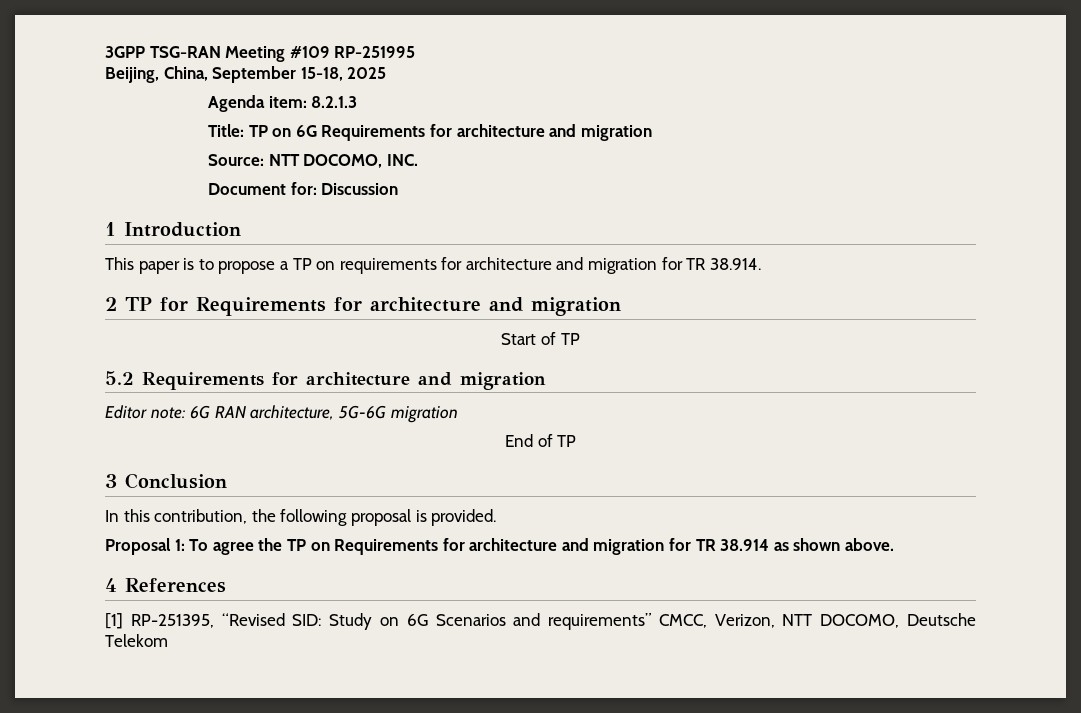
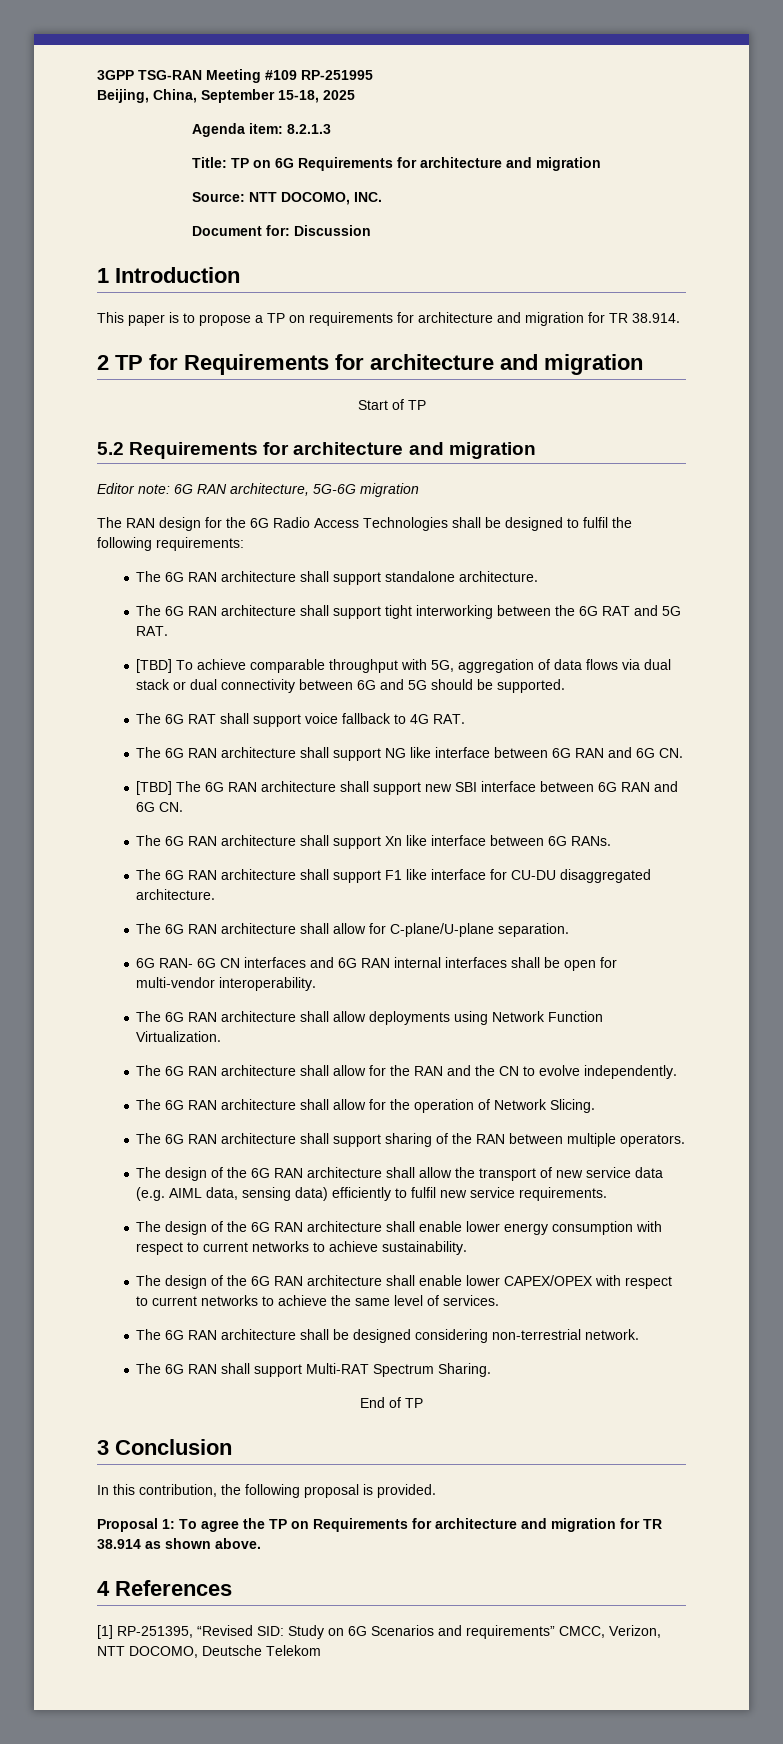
(458, 414) none -> [97,517,632,531] [97,537,244,551] [136,571,539,585] [136,605,682,619] [136,626,169,636] [136,659,672,673] [136,679,566,693] [136,713,466,727] [136,747,684,761] [136,781,679,795] [136,802,184,812] [136,835,612,849] [136,869,652,883] [136,889,216,900] [136,923,570,937] [136,957,618,971] [136,977,317,991] [136,1011,604,1025] [136,1031,222,1042] [136,1065,678,1079] [136,1099,596,1113] [136,1133,686,1147] [136,1167,664,1181] [136,1187,608,1201] [136,1221,663,1235] [136,1241,468,1255] [136,1275,673,1289] [136,1295,500,1306] [136,1329,640,1343] [136,1363,492,1377] // The RAN design for the 6G Radio Access Technologies shall be designed to fulfil the following requirements: // The 6G RAN architecture shall support standalone architecture. // The 6G RAN architecture shall support tight interworking between the 6G RAT and 5G RAT. // [TBD] To achieve comparable throughput with 5G, aggregation of data flows via dual stack or dual connectivity between 6G and 5G should be supported. // The 6G RAT shall support voice fallback to 4G RAT. // The 6G RAN architecture shall support NG like interface between 6G RAN and 6G CN. // [TBD] The 6G RAN architecture shall support new SBI interface between 6G RAN and 6G CN. // The 6G RAN architecture shall support Xn like interface between 6G RANs. // The 6G RAN architecture shall support F1 like interface for CU-DU disaggregated architecture. // The 6G RAN architecture shall allow for C-plane/U-plane separation. // 6G RAN- 6G CN interfaces and 6G RAN internal interfaces shall be open for multi-vendor interoperability. // The 6G RAN architecture shall allow deployments using Network Function Virtualization. // The 6G RAN architecture shall allow for the RAN and the CN to evolve independently. // The 6G RAN architecture shall allow for the operation of Network Slicing. // The 6G RAN architecture shall support sharing of the RAN between multiple operators. // The design of the 6G RAN architecture shall allow the transport of new service data (e.g. AIML data, sensing data) efficiently to fulfil new service requirements. // The design of the 6G RAN architecture shall enable lower energy consumption with respect to current networks to achieve sustainability. // The design of the 6G RAN architecture shall enable lower CAPEX/OPEX with respect to current networks to achieve the same level of services. // The 6G RAN architecture shall be designed considering non-terrestrial network. // The 6G RAN shall support Multi-RAT Spectrum Sharing.

